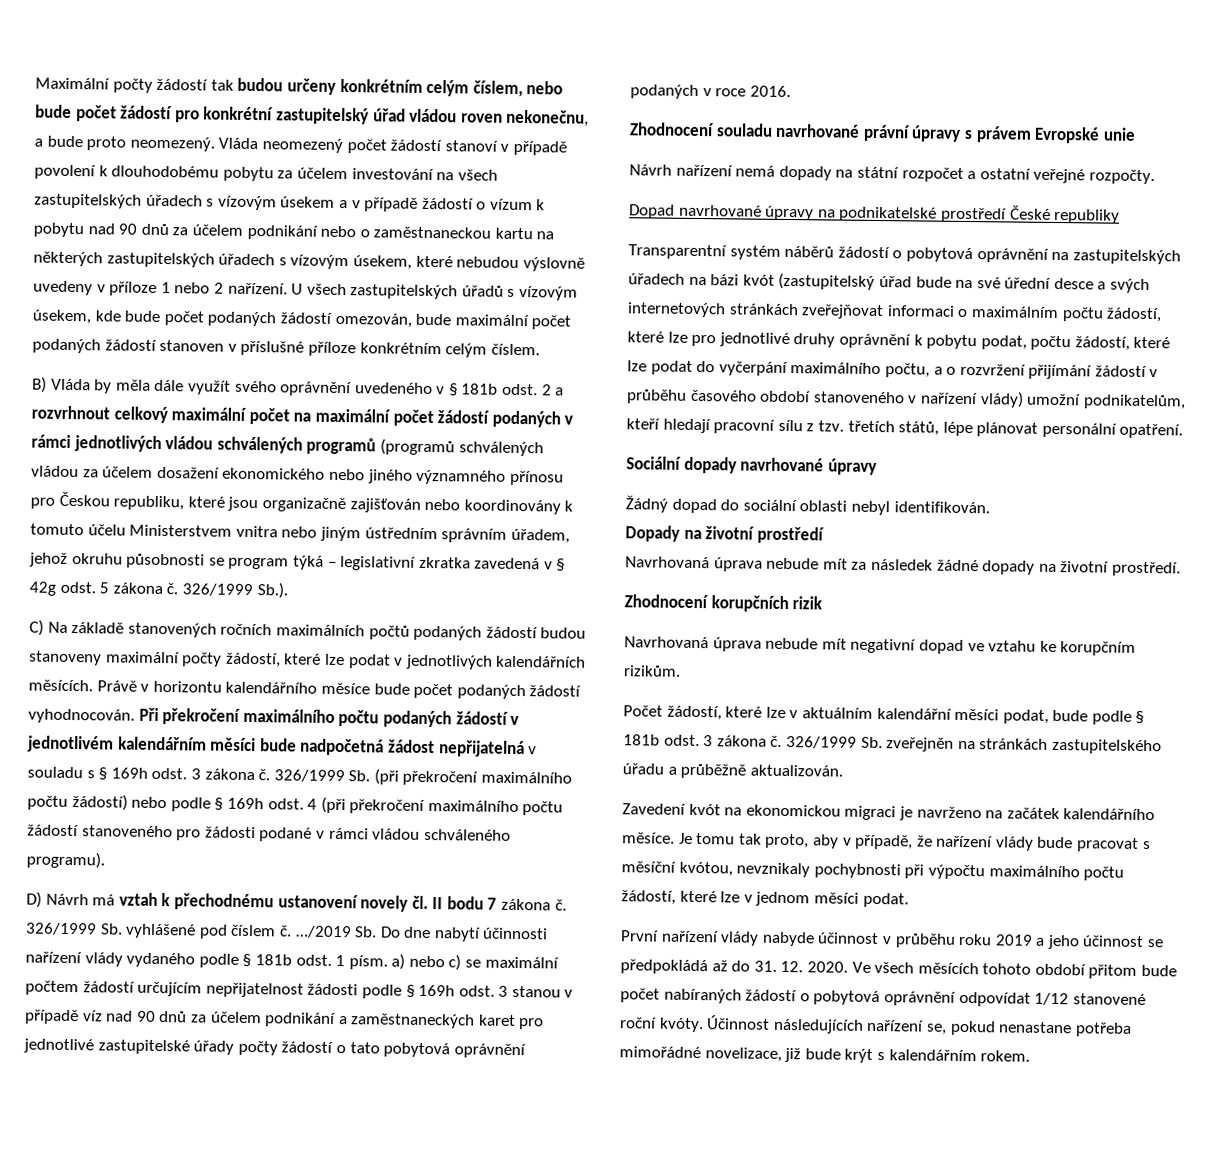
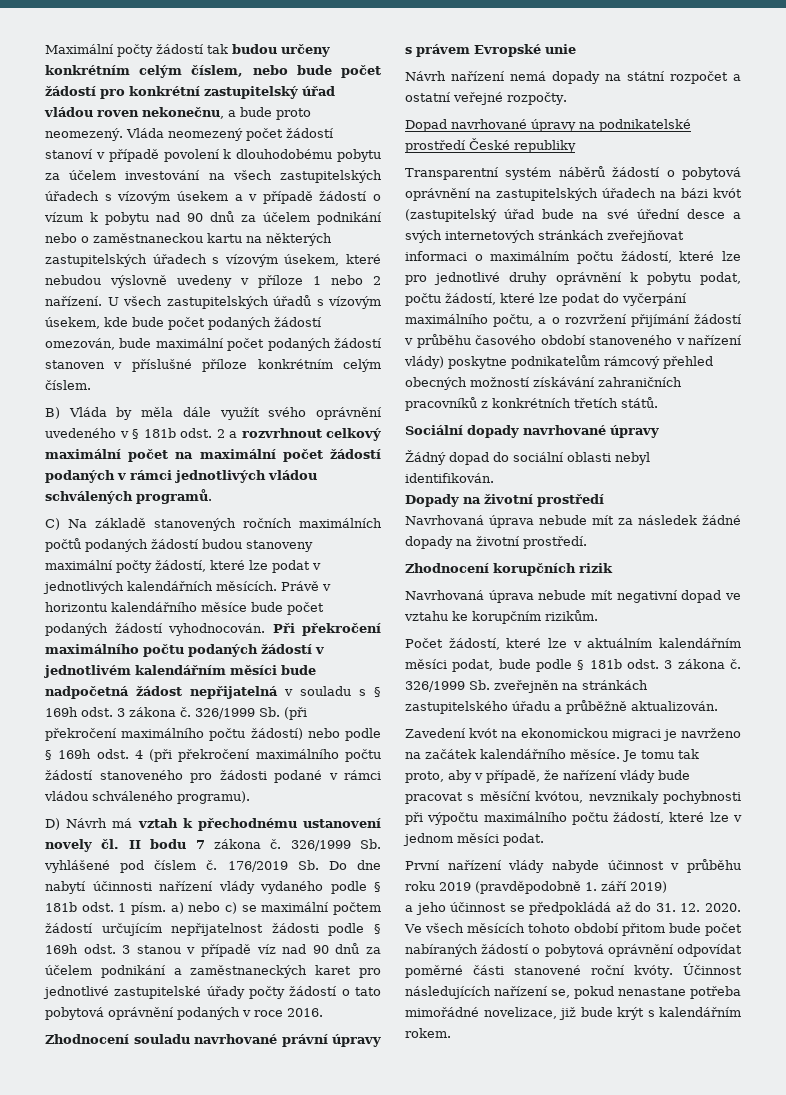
[306,437,544,457] [31,465,564,486] [30,491,574,515] [30,523,570,544] [29,552,566,572] [29,581,288,599] programů (programů schválených vládou za účelem dosažení ekonomického nebo jiného významného přínosu pro Českou republiku, které jsou organizačně zajišťován nebo koordinovány k tomuto účelu Ministerstvem vnitra nebo jiným ústředním správním úřadem, jehož okruhu působnosti se program týká – legislativní zkratka zavedená v § 42g odst. 5 zákona č. 326/1999 Sb.). -> [136,489,212,504] programů.
[294,925,352,939] …/2019 -> [227,861,288,872] 176/2019
[1026,393,1186,410] [626,418,1184,439] umožní podnikatelům, kteří hledají pracovní sílu z tzv. třetích států, lépe plánovat personální opatření. -> [448,355,713,369] [405,377,682,390] [405,397,658,411] poskytne podnikatelům rámcový přehled obecných možností získávání zahraničních pracovníků z konkrétních třetích států.
[876,708,952,720] kalendářní -> [659,638,741,648] kalendářním
(1033, 940) none -> [475,881,667,894] (pravděpodobně 1. září 2019) //
[1034,992,1070,1006] 1/12 -> [405,965,505,978] poměrné části

